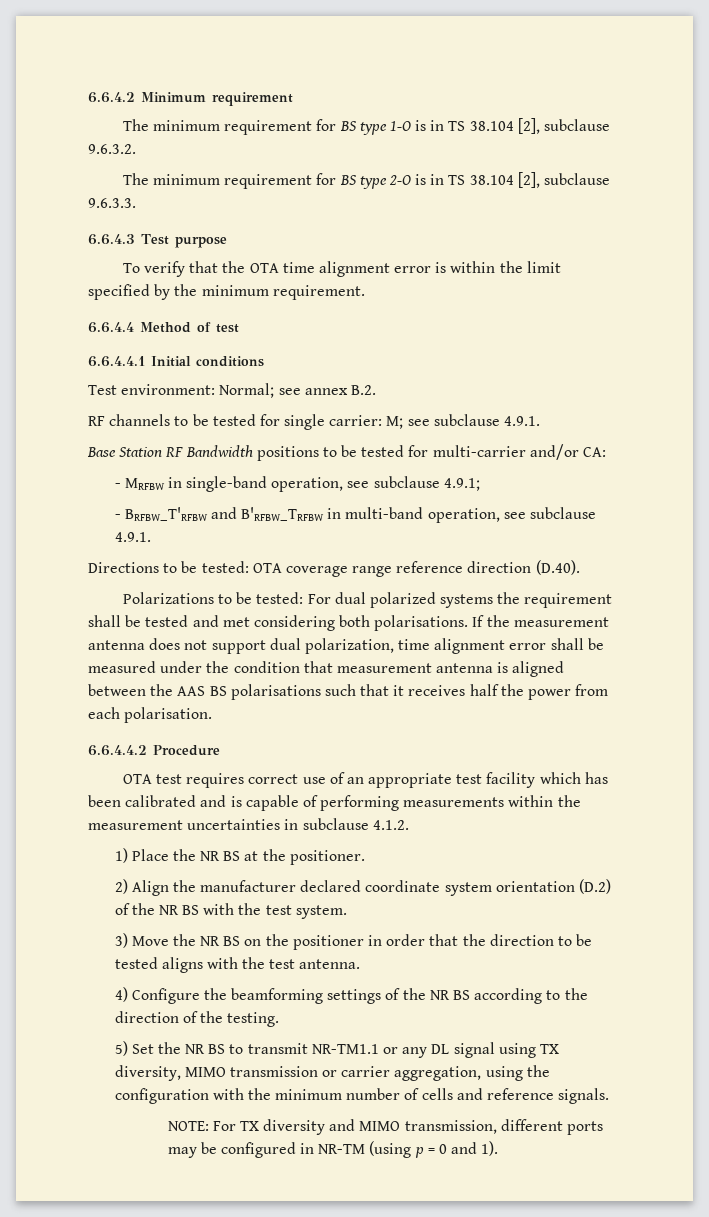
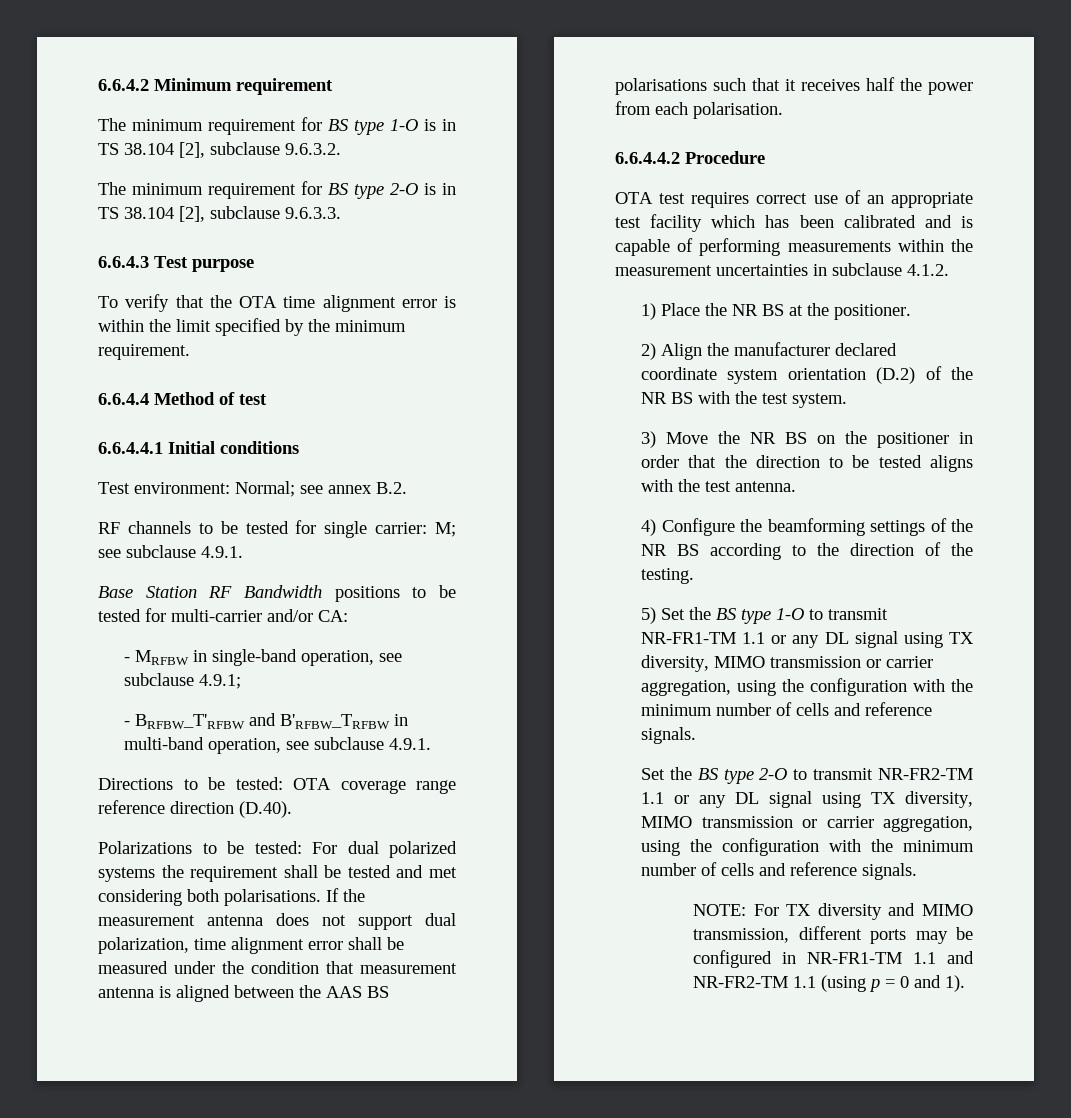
[185,1043,379,1054] NR BS to transmit NR-TM1.1 -> [716,608,889,624] [641,631,974,648] [641,655,934,672] [641,678,973,696] [641,702,933,716] [641,727,697,744] [641,767,973,784] [641,792,665,804] BS type 1-O to transmit NR-FR1-TM 1.1 or any DL signal using TX diversity, MIMO transmission or carrier aggregation, using the configuration with the minimum number of cells and reference signals. // Set the BS type 2-O to transmit NR-FR2-TM 1.1
[318,1144,366,1154] NR-TM -> [807,951,974,964] [693,976,817,988] NR-FR1-TM 1.1 and NR-FR2-TM 1.1

